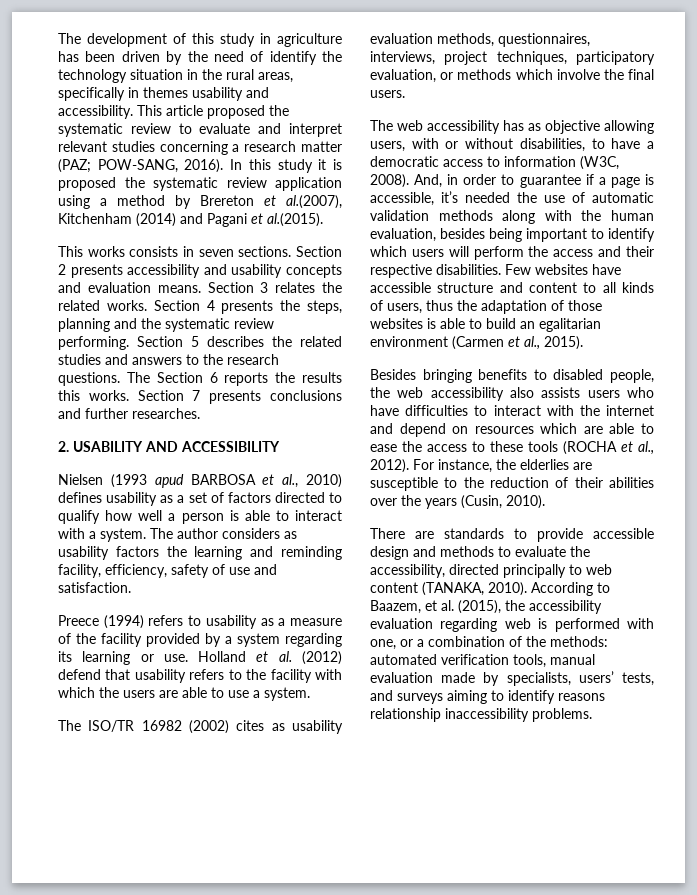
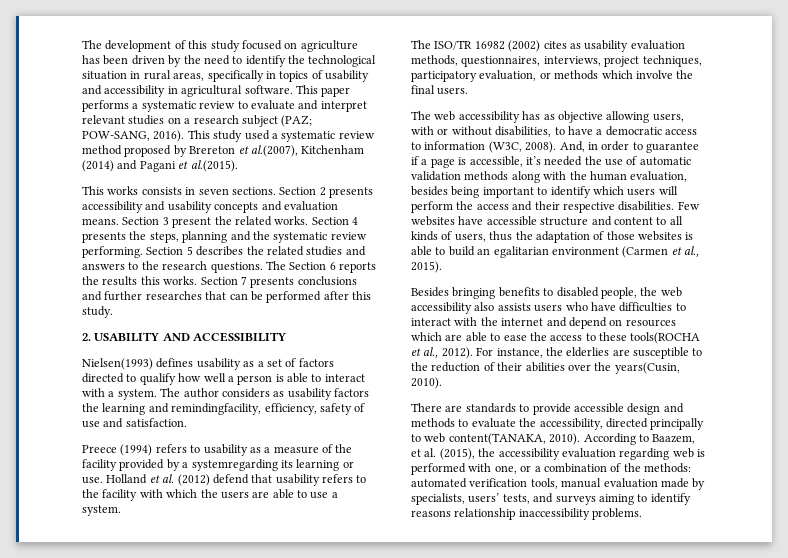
[260,33,271,44] in -> [241,40,298,50] focused on
[250,51,264,62] of -> [232,56,243,64] to
[58,69,127,83] technology -> [308,55,377,67] technological
[202,69,222,80] the -> (141, 75) none
[143,87,269,101] [58,105,289,119] themes usability and accessibility. This article proposed the -> [279,70,369,82] [82,85,351,97] [82,100,139,112] topics of usability and accessibility in agricultural software. This paper performs a
[159,141,228,155] concerning -> [167,117,181,124] on
[301,141,342,152] matter -> [241,115,278,127] subject
[230,159,343,173] [58,177,342,191] [58,195,165,209] In this study it is proposed the systematic review application using a method -> [187,130,375,142] [82,145,172,157] This study used a systematic review method proposed
[275,282,316,293] relates -> [172,217,212,228] present
[132,408,200,419] [58,441,280,452] [58,474,342,488] researches. // 2. USABILITY AND ACCESSIBILITY // Nielsen (1993 apud BARBOSA et al., 2010) -> [145,291,371,303] [82,306,113,318] [82,332,287,342] [82,358,153,370] researches that can be performed after this study. // 2. USABILITY AND ACCESSIBILITY // Nielsen(1993)
[281,546,342,560] [58,564,101,578] reminding facility, -> [171,403,262,415] remindingfacility,
[237,633,342,647] system regarding -> [191,459,278,471] systemregarding
[528,441,617,455] tools (ROCHA -> [630,332,701,344] tools(ROCHA
[425,495,502,509] years (Cusin, -> [614,362,680,374] years(Cusin,
[370,582,484,596] content (TANAKA, -> [448,433,546,445] content(TANAKA,

